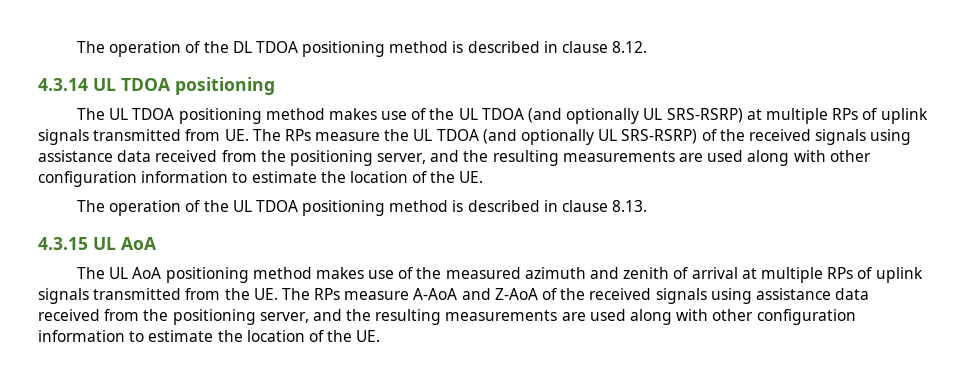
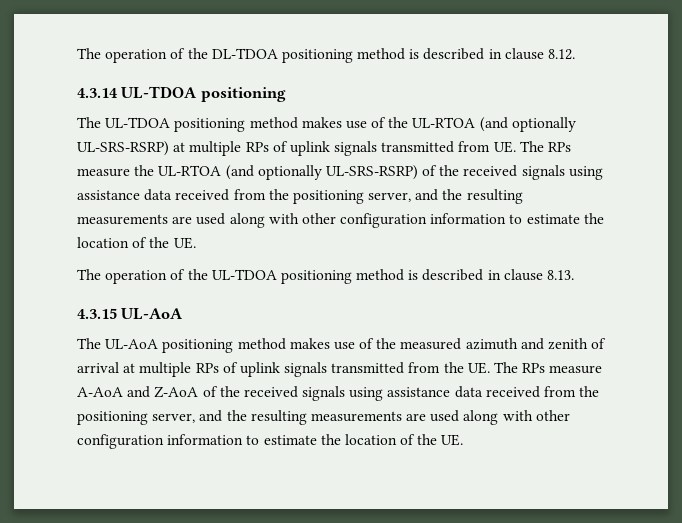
[76,41,298,57] The operation of the DL TDOA -> [77,48,278,63] The operation of the DL-TDOA
[93,78,171,91] UL TDOA -> [121,86,198,99] UL-TDOA
[109,108,743,124] UL TDOA positioning method makes use of the UL TDOA (and optionally UL SRS-RSRP) -> [105,117,576,132] [77,141,169,156] UL-TDOA positioning method makes use of the UL-RTOA (and optionally UL-SRS-RSRP)
[413,129,698,145] UL TDOA (and optionally UL SRS-RSRP) -> [158,165,418,180] UL-RTOA (and optionally UL-SRS-RSRP)
[232,200,298,212] UL TDOA -> [211,269,277,280] UL-TDOA
[93,237,157,250] [76,267,162,279] UL AoA // The UL AoA -> [121,308,184,320] [77,338,159,349] UL-AoA // The UL-AoA

